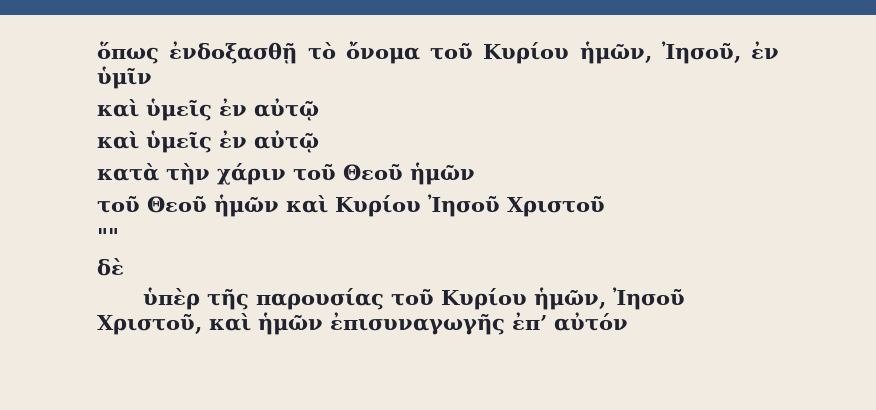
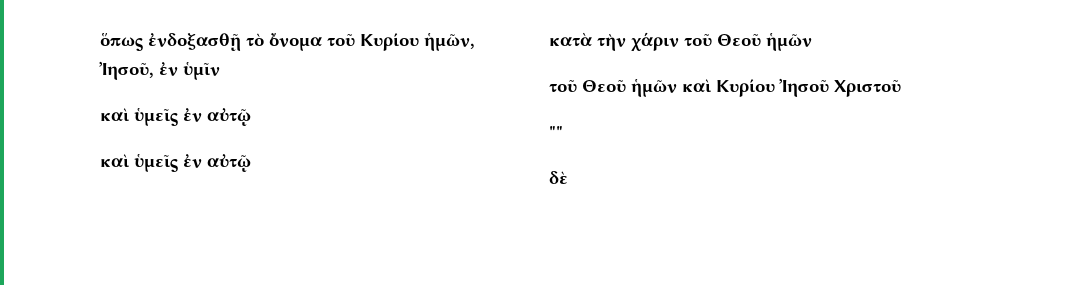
[142,287,685,310] [97,312,628,335] // ὑπὲρ τῆς παρουσίας τοῦ Κυρίου ἡμῶν, Ἰησοῦ Χριστοῦ, καὶ ἡμῶν ἐπισυναγωγῆς ἐπ’ αὐτόν -> (568, 177) none

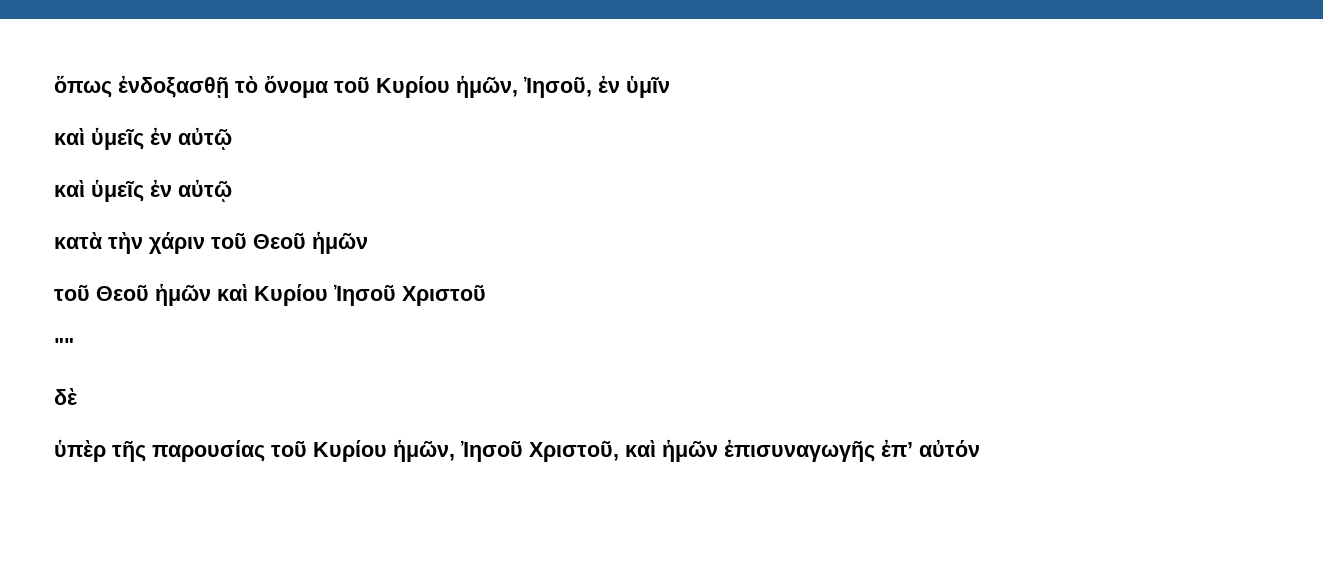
(568, 177) none -> [54,439,980,462] // ὑπὲρ τῆς παρουσίας τοῦ Κυρίου ἡμῶν, Ἰησοῦ Χριστοῦ, καὶ ἡμῶν ἐπισυναγωγῆς ἐπ’ αὐτόν

